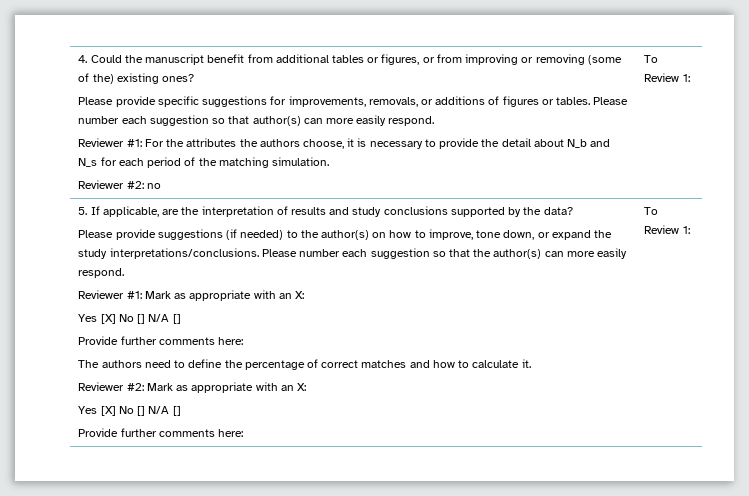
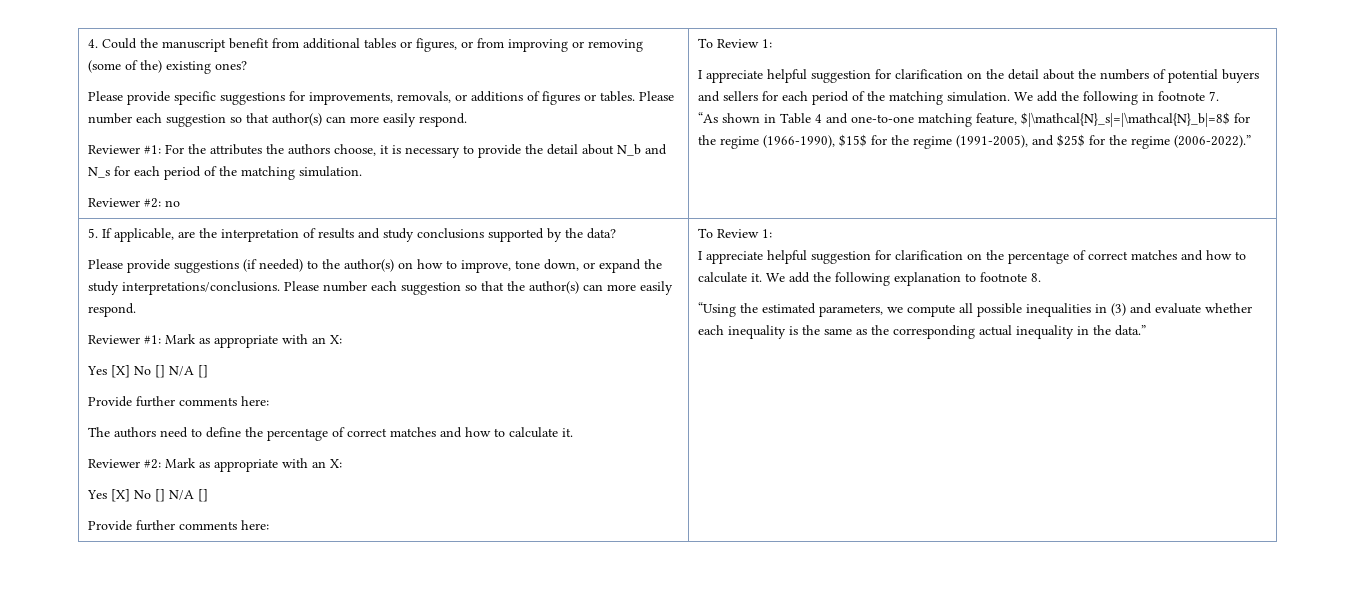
(690, 78) none -> [698,69,1260,83] [698,91,1220,105] [698,112,1251,127] [698,134,1252,149] // I appreciate helpful suggestion for clarification on the detail about the numbers of potential buyers and sellers for each period of the matching simulation. We add the following in footnote 7. // “As shown in Table 4 and one-to-one matching feature, $|\mathcal{N}_s|=|\mathcal{N}_b|=8$ for the regime (1966-1990), $15$ for the regime (1991-2005), and $25$ for the regime (2006-2022).”
(690, 230) none -> [698,250,1247,264] [698,272,1042,286] [698,302,1253,317] [698,325,1147,339] // I appreciate helpful suggestion for clarification on the percentage of correct matches and how to calculate it. We add the following explanation to footnote 8. // “Using the estimated parameters, we compute all possible inequalities in (3) and evaluate whether each inequality is the same as the corresponding actual inequality in the data.”

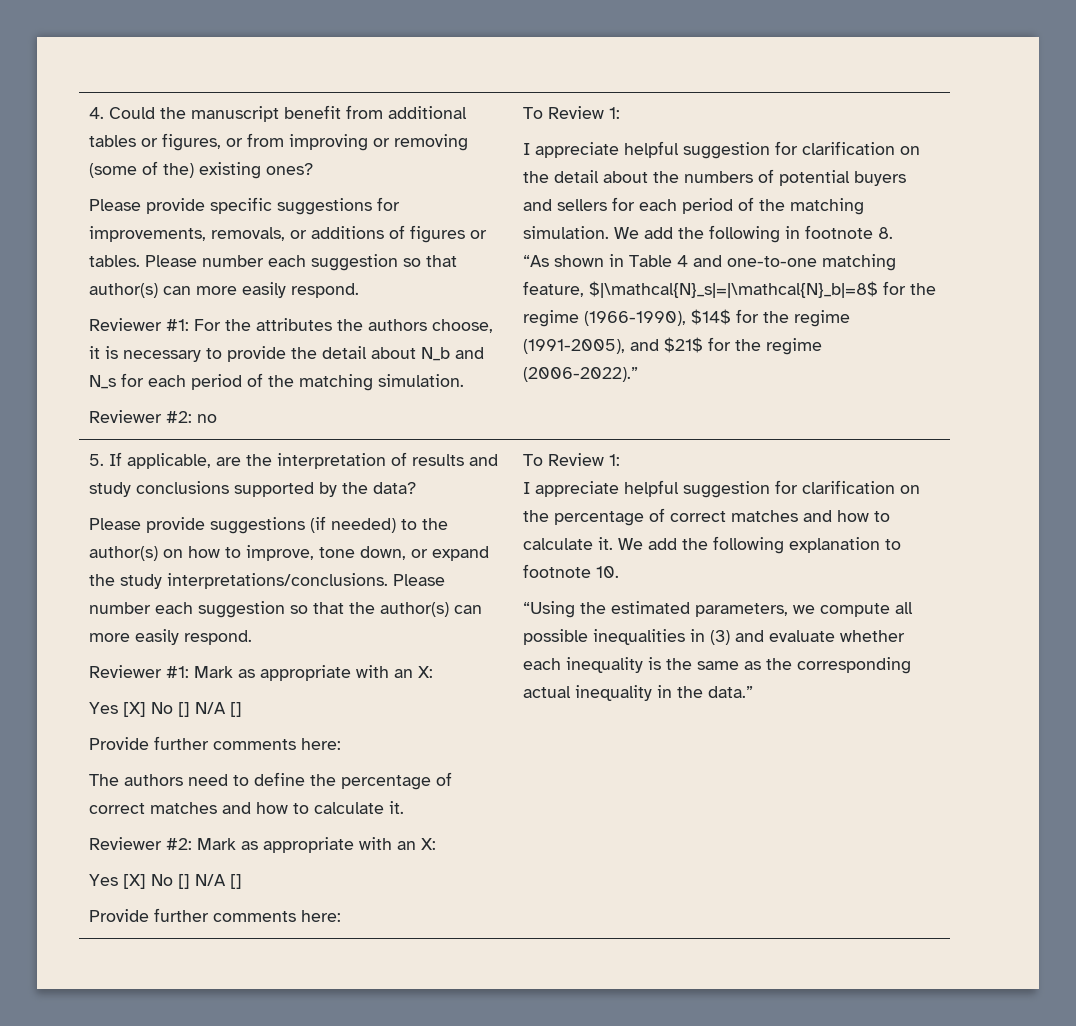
[1209,91,1220,101] 7. -> [878,227,894,239] 8.
[839,134,868,147] $15$ -> [691,309,732,325] $14$
[1057,134,1086,147] $25$ -> [664,337,704,353] $21$
[1031,273,1042,282] 8. -> [596,566,620,578] 10.

